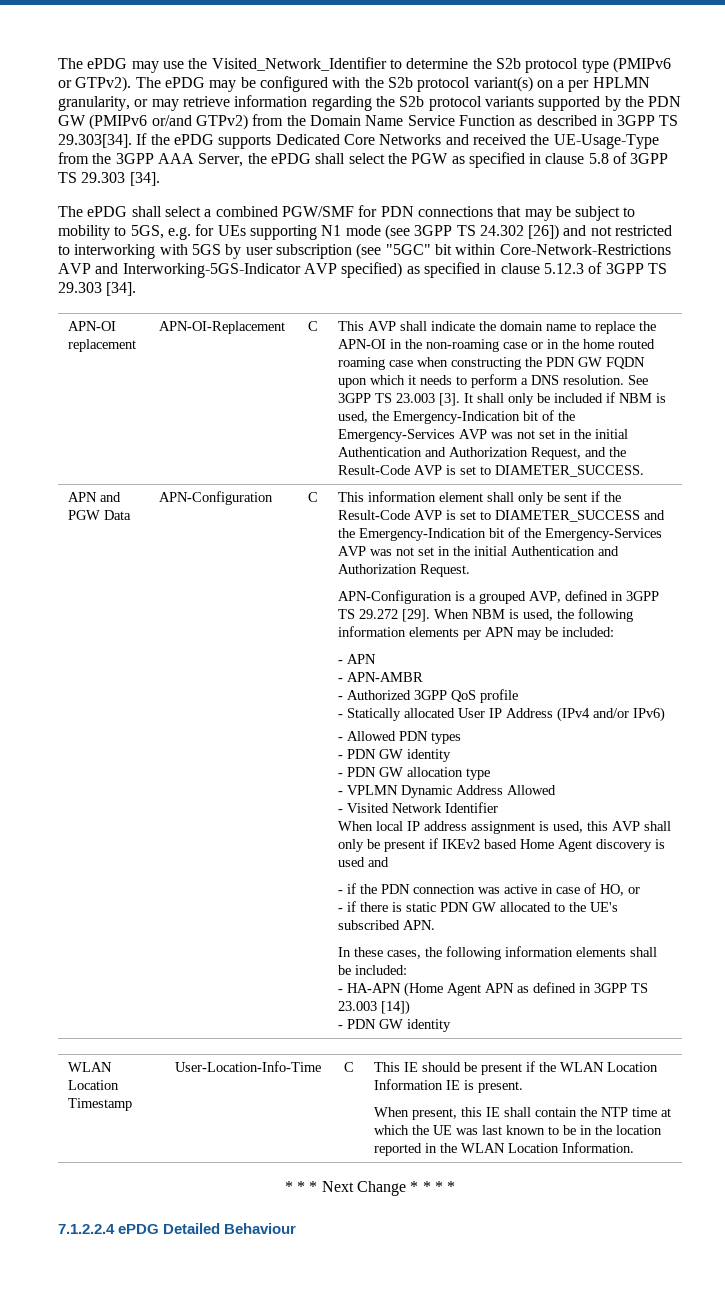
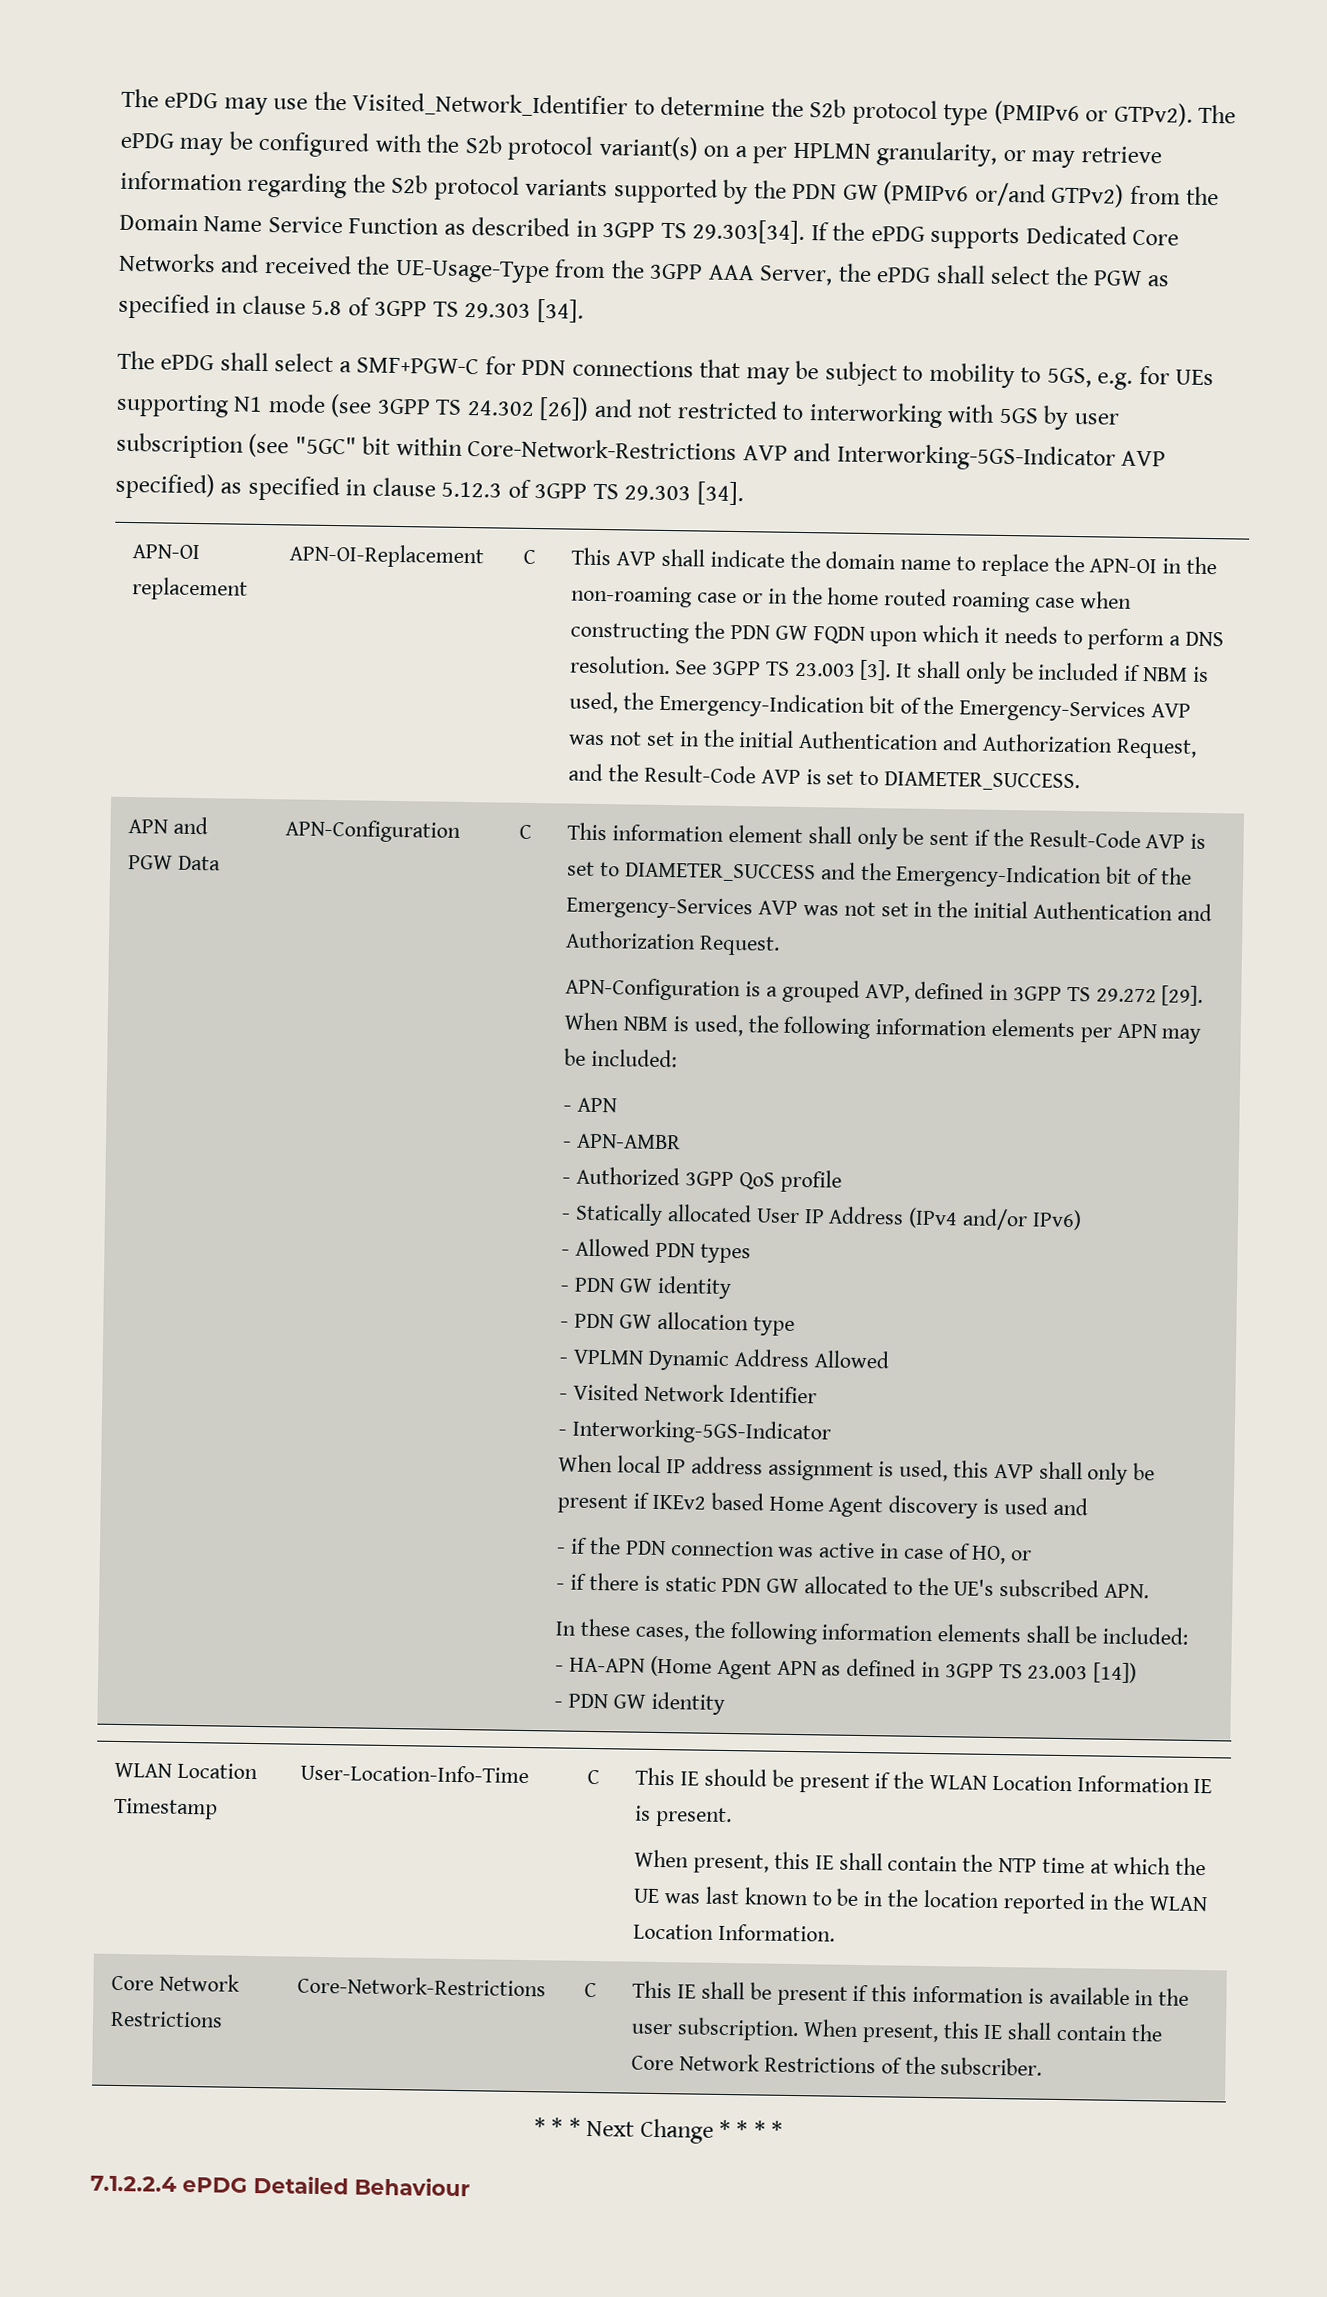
[215,206,354,217] combined PGW/SMF -> [356,357,480,375] SMF+PGW-C
(499, 807) none -> [558,1418,832,1445] // - Interworking-5GS-Indicator
(635, 1147) none -> [111,1973,241,1992] [110,2010,224,2028] [297,1975,547,1997] [584,1982,597,1998] [632,1980,1190,2006] [631,2017,1163,2044] [631,2053,1043,2076] // Core Network Restrictions | Core-Network-Restrictions | C | This IE shall be present if this information is available in the user subscription. When present, this IE shall contain the Core Network Restrictions of the subscriber.

